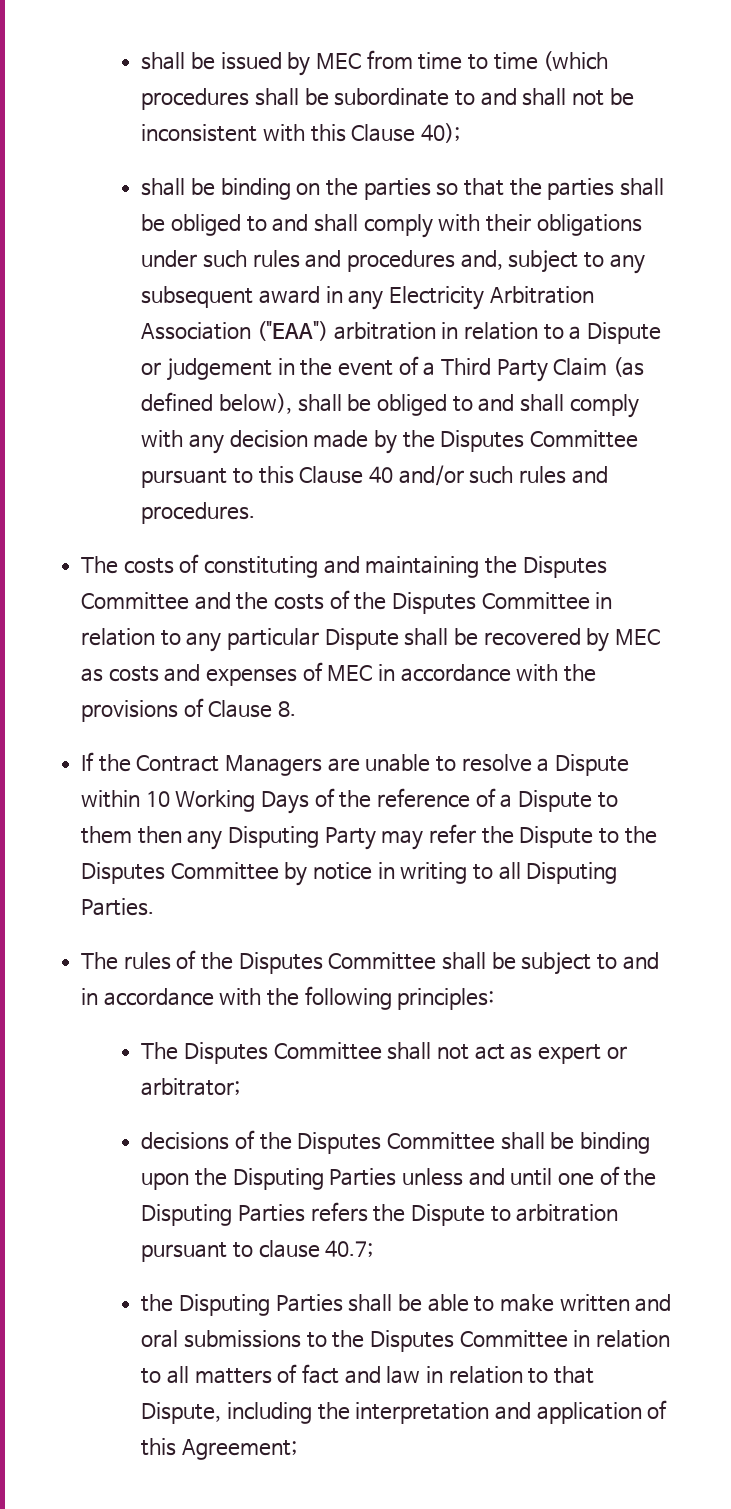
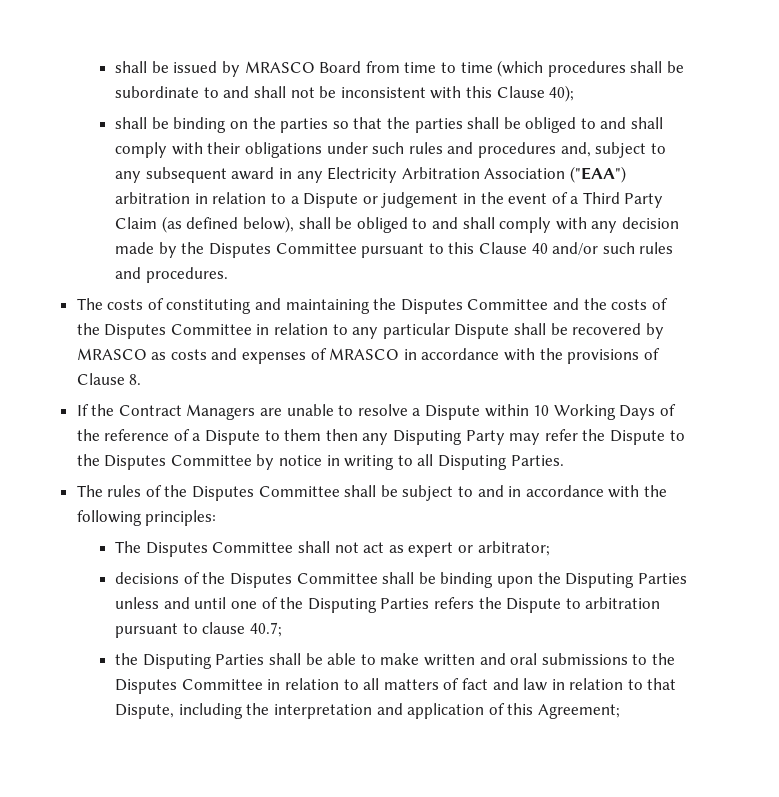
[316,53,362,69] MEC -> [244,61,362,73] MRASCO Board
[615,629,661,645] MEC -> [76,348,147,360] MRASCO
[327,665,373,681] MEC -> [329,348,400,360] MRASCO

